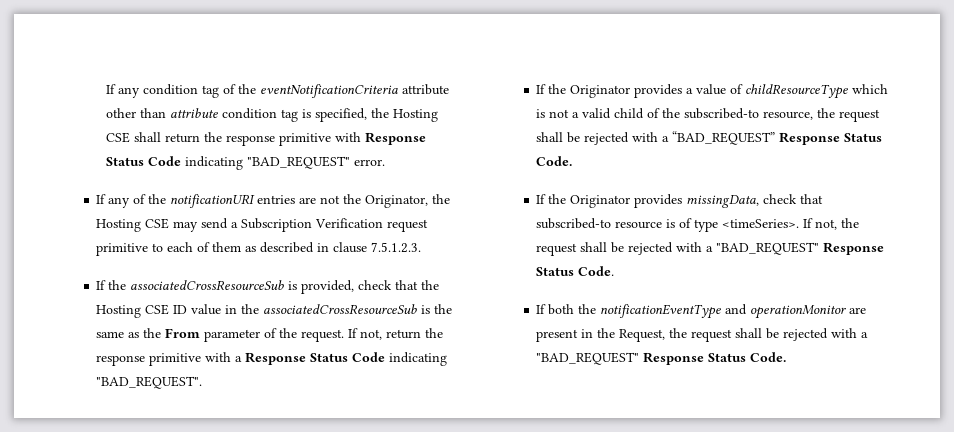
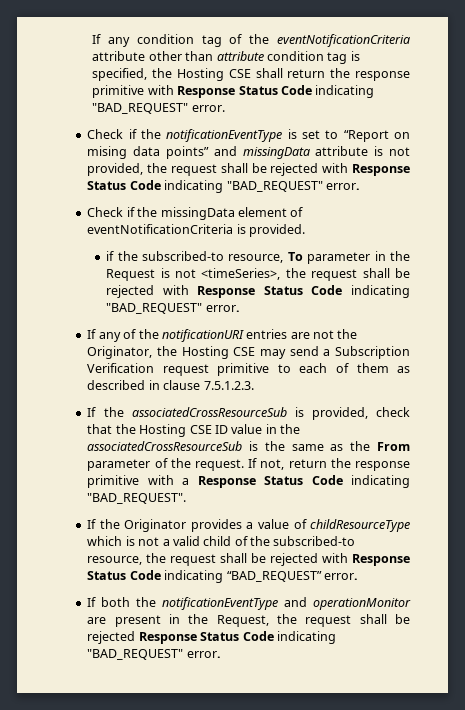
(386, 162) none -> [87,129,410,142] [87,146,410,159] [87,163,410,176] [87,180,360,193] [87,207,304,220] [87,224,306,237] [106,251,410,264] [106,268,410,281] [106,285,410,298] [106,303,240,314] // Check if the notificationEventType is set to “Report on mising data points” and missingData attribute is not provided, the request shall be rejected with Response Status Code indicating "BAD_REQUEST" error. // Check if the missingData element of eventNotificationCriteria is provided. // if the subscribed-to resource, To parameter in the Request is not <timeSeries>, the request shall be rejected with Response Status Code indicating "BAD_REQUEST" error.
[662,131,883,145] [536,156,573,166] [536,194,824,208] [536,218,860,232] [536,242,885,256] [536,266,615,276] a “BAD_REQUEST” Response Status Code. // If the Originator provides missingData, check that subscribed-to resource is of type <timeSeries>. If not, the request shall be rejected with a "BAD_REQUEST" Response Status Code. -> [352,554,410,566] [87,570,358,583] Response Status Code indicating “BAD_REQUEST” error.
[831,328,869,338] [536,352,787,365] with a "BAD_REQUEST" Response Status Code. -> [138,631,336,644] [87,649,221,660] Response Status Code indicating "BAD_REQUEST" error.

